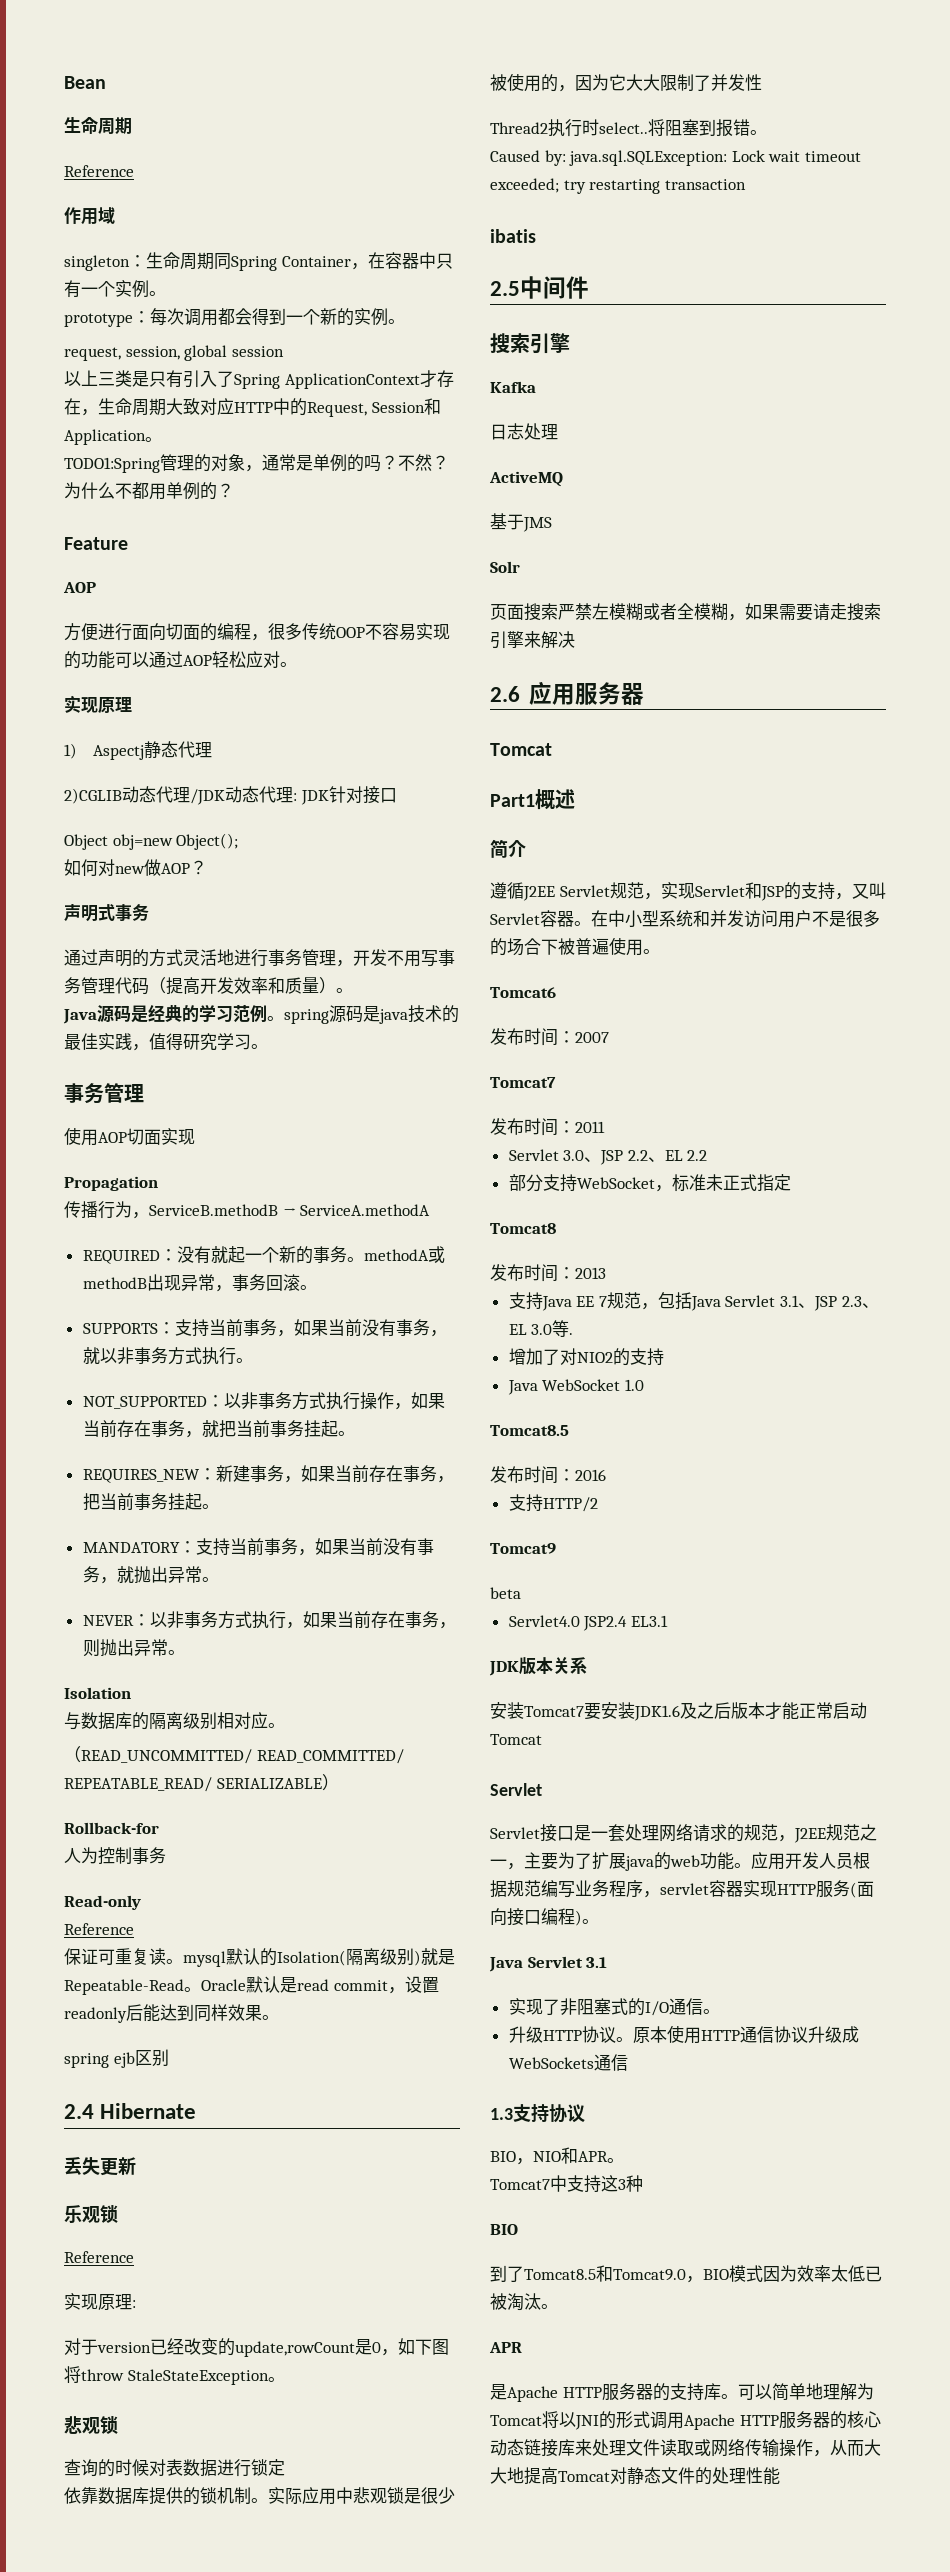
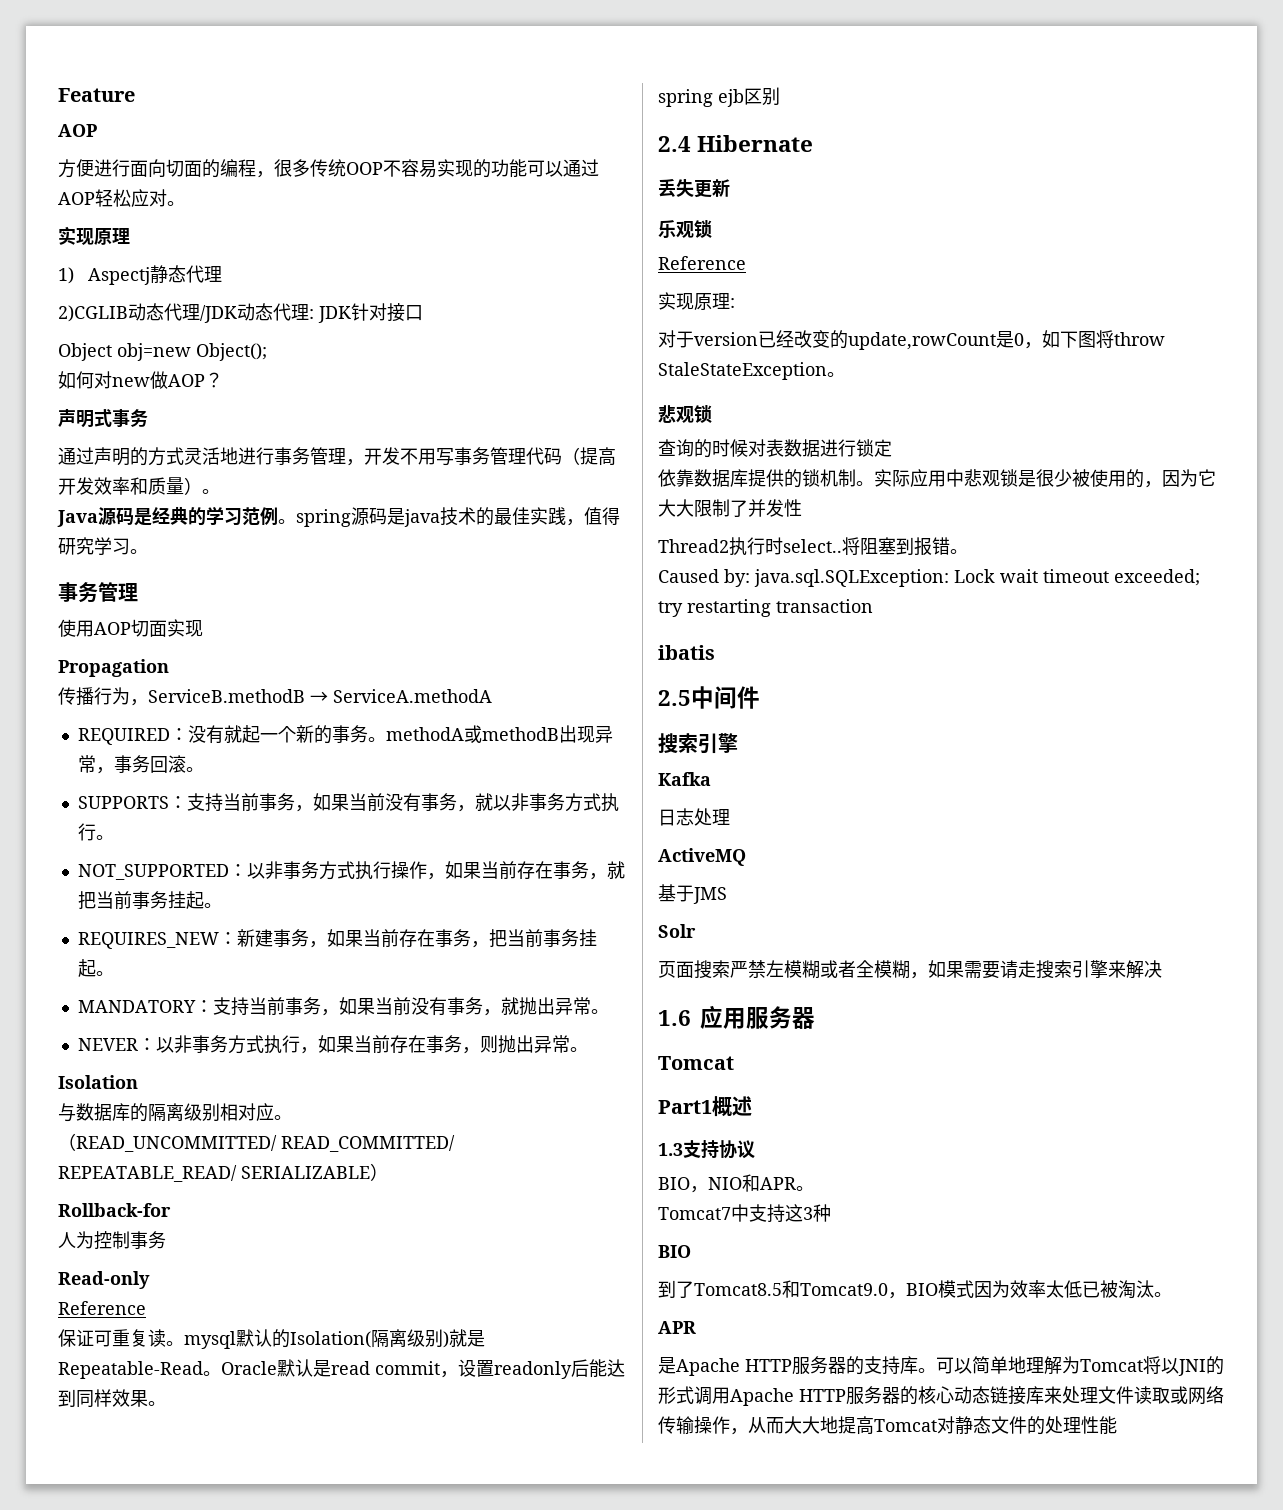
[64,76,106,89] [64,117,132,134] [64,165,134,177] [64,207,115,225] [64,252,453,271] [64,280,166,298] [64,308,405,327] [64,345,284,361] [64,370,454,389] [64,398,441,417] [64,429,162,445] [64,454,449,473] [64,482,234,500] Bean // 生命周期 // Reference // 作用域 // singleton：生命周期同Spring Container，在容器中只有一个实例。 // prototype：每次调用都会得到一个新的实例。 // request, session, global session // 以上三类是只有引入了Spring ApplicationContext才存在，生命周期大致对应HTTP中的Request, Session和Application。 // TODO1:Spring管理的对象，通常是单例的吗？不然？为什么不都用单例的？ // -> (58, 95) none
[490,686,520,702] 2.6 -> [658,1010,691,1026] 1.6
[490,839,526,858] [490,882,886,901] [490,910,880,928] [490,937,660,956] [490,987,556,998] [490,1028,609,1046] [490,1077,556,1088] [490,1118,605,1136] [508,1149,708,1165] [508,1174,791,1192] [490,1223,556,1234] [490,1264,606,1282] [508,1292,879,1311] [508,1320,574,1337] [508,1348,664,1366] [507,1379,644,1395] [490,1425,569,1436] [490,1466,606,1484] [508,1494,598,1512] [490,1543,556,1554] [490,1587,521,1599] [508,1615,668,1631] [489,1657,587,1676] [490,1702,867,1721] [490,1734,542,1745] [490,1783,542,1796] [490,1824,877,1843] [490,1852,870,1871] [490,1880,874,1898] [490,1908,599,1926] [489,1956,608,1972] [508,1998,720,2016] [508,2025,859,2044] [508,2054,628,2071] // 简介 // 遵循J2EE Servlet规范，实现Servlet和JSP的支持，又叫Servlet容器。在中小型系统和并发访问用户不是很多的场合下被普遍使用。 // Tomcat6 // 发布时间：2007 // Tomcat7 // 发布时间：2011 // Servlet 3.0、JSP 2.2、EL 2.2 // 部分支持WebSocket，标准未正式指定 // Tomcat8 // 发布时间：2013 // 支持Java EE 7规范，包括Java Servlet 3.1、JSP 2.3、EL 3.0等. // 增加了对NIO2的支持 // Java WebSocket 1.0 // Tomcat8.5 // 发布时间：2016 // 支持HTTP/2 // Tomcat9 // beta // Servlet4.0 JSP2.4 EL3.1 // JDK版本关系 // 安装Tomcat7要安装JDK1.6及之后版本才能正常启动Tomcat // Servlet // Servlet接口是一套处理网络请求的规范，J2EE规范之一，主要为了扩展java的web功能。应用开发人员根据规范编写业务程序，servlet容器实现HTTP服务(面向接口编程)。 // Java Servlet 3.1 // 实现了非阻塞式的I/O通信。 // 升级HTTP协议。原本使用HTTP通信协议升级成WebSockets通信 -> (752, 1106) none

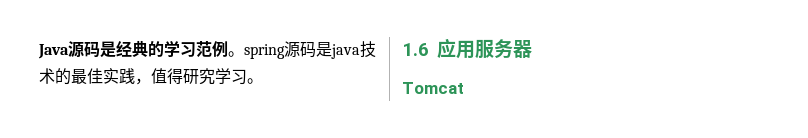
[58,88,135,102] [58,124,97,137] [58,159,599,178] [58,189,185,207] [58,226,130,245] [58,265,223,285] [58,303,423,323] [58,343,267,361] [58,371,223,389] [58,408,148,428] [58,447,616,466] [58,477,220,495] Feature // AOP // 方便进行面向切面的编程，很多传统OOP不容易实现的功能可以通过AOP轻松应对。 // 实现原理 // 1) Aspectj静态代理 // 2)CGLIB动态代理/JDK动态代理: JDK针对接口 // Object obj=new Object(); // 如何对new做AOP？ // 声明式事务 // 通过声明的方式灵活地进行事务管理，开发不用写事务管理代码（提高开发效率和质量）。 // -> (38, 51) none
[58,582,138,603] [58,619,203,637] [58,659,169,677] [58,687,492,706] [77,725,613,745] [77,755,204,774] [77,793,619,812] [77,823,114,841] [77,861,625,880] [77,891,222,910] [77,929,597,949] [77,959,114,977] [77,997,609,1016] [77,1035,588,1054] [58,1075,138,1089] [58,1103,292,1122] [58,1133,455,1152] [58,1163,388,1182] [58,1203,171,1217] [58,1231,166,1250] [58,1271,150,1289] [58,1301,146,1315] [58,1329,485,1349] [58,1359,625,1379] [58,1389,166,1408] [658,87,780,107] [658,135,814,152] [658,179,730,198] [658,220,712,239] [658,256,746,270] [658,292,735,310] [658,330,1165,350] [658,362,845,380] [658,405,712,423] [658,439,892,458] [658,469,1216,488] [658,499,802,517] [658,537,968,556] [658,569,1200,587] [658,599,873,617] [658,645,715,660] [658,686,760,709] [658,733,738,754] [658,772,711,786] [658,808,730,826] [658,848,746,866] [658,884,727,904] [658,924,696,938] [658,960,1162,979] // 事务管理 // 使用AOP切面实现 // Propagation // 传播行为，ServiceB.methodB → ServiceA.methodA // REQUIRED：没有就起一个新的事务。methodA或methodB出现异常，事务回滚。 // SUPPORTS：支持当前事务，如果当前没有事务，就以非事务方式执行。 // NOT_SUPPORTED：以非事务方式执行操作，如果当前存在事务，就把当前事务挂起。 // REQUIRES_NEW：新建事务，如果当前存在事务，把当前事务挂起。 // MANDATORY：支持当前事务，如果当前没有事务，就抛出异常。 // NEVER：以非事务方式执行，如果当前存在事务，则抛出异常。 // Isolation // 与数据库的隔离级别相对应。 // （READ_UNCOMMITTED/ READ_COMMITTED/ REPEATABLE_READ/ SERIALIZABLE） // Rollback-for // 人为控制事务 // Read-only // Reference // 保证可重复读。mysql默认的Isolation(隔离级别)就是Repeatable-Read。Oracle默认是read commit，设置readonly后能达到同样效果。 // spring ejb区别 // 2.4 Hibernate // 丢失更新 // 乐观锁 // Reference // 实现原理: // 对于version已经改变的update,rowCount是0，如下图将throw StaleStateException。 // 悲观锁 // 查询的时候对表数据进行锁定 // 依靠数据库提供的锁机制。实际应用中悲观锁是很少被使用的，因为它大大限制了并发性 // Thread2执行时select..将阻塞到报错。 // Caused by: java.sql.SQLException: Lock wait timeout exceeded; try restarting transaction // ibatis // 2.5中间件 // 搜索引擎 // Kafka // 日志处理 // ActiveMQ // 基于JMS // Solr // 页面搜索严禁左模糊或者全模糊，如果需要请走搜索引擎来解决 -> (263, 81) none
[658,1096,752,1117] [658,1140,755,1159] [658,1174,814,1193] [658,1204,831,1223] [658,1245,691,1258] [658,1280,1172,1299] [658,1321,696,1334] [658,1356,1224,1376] [658,1386,1224,1406] [658,1416,1117,1435] // Part1概述 // 1.3支持协议 // BIO，NIO和APR。 // Tomcat7中支持这3种 // BIO // 到了Tomcat8.5和Tomcat9.0，BIO模式因为效率太低已被淘汰。 // APR // 是Apache HTTP服务器的支持库。可以简单地理解为Tomcat将以JNI的形式调用Apache HTTP服务器的核心动态链接库来处理文件读取或网络传输操作，从而大大地提高Tomcat对静态文件的处理性能 -> (464, 88) none

